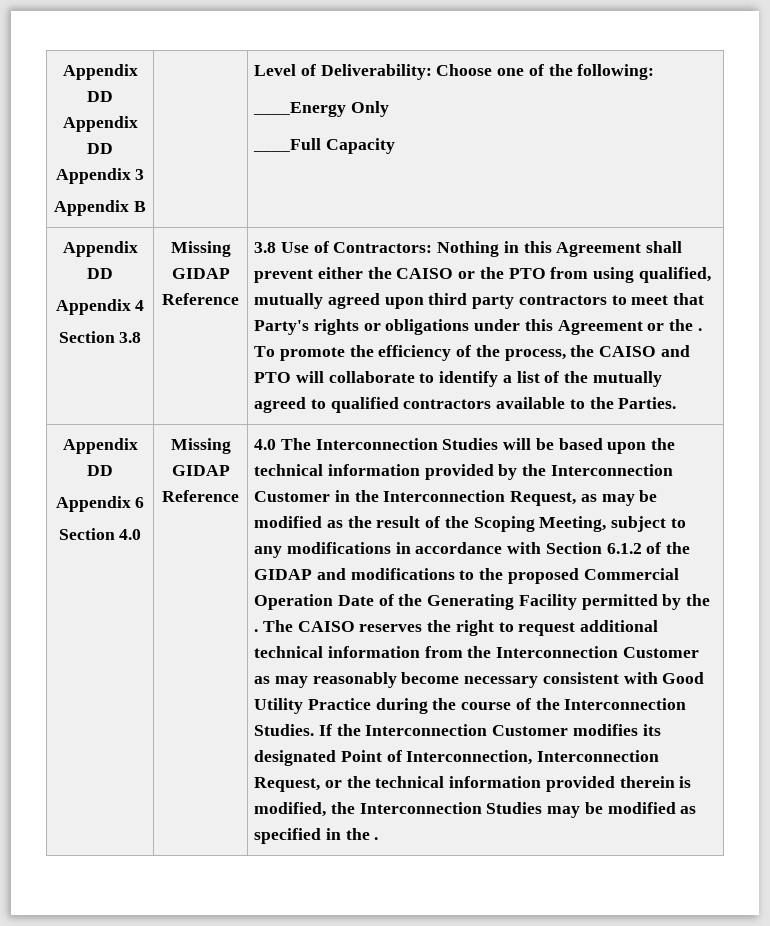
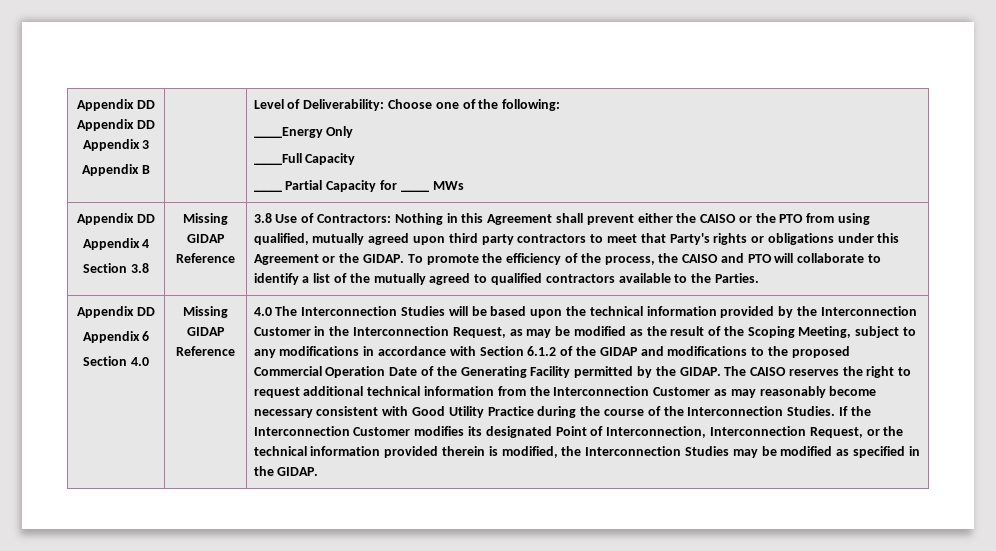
(395, 146) none -> [253,190,282,192] [285,180,398,192] [400,190,429,192] [432,181,464,190] // ____ Partial Capacity for ____ MWs
[697,328,702,331] . -> [363,254,405,263] GIDAP.
[254,629,259,632] . -> [679,367,721,376] GIDAP.
[374,837,379,840] . -> [277,467,319,476] GIDAP.

